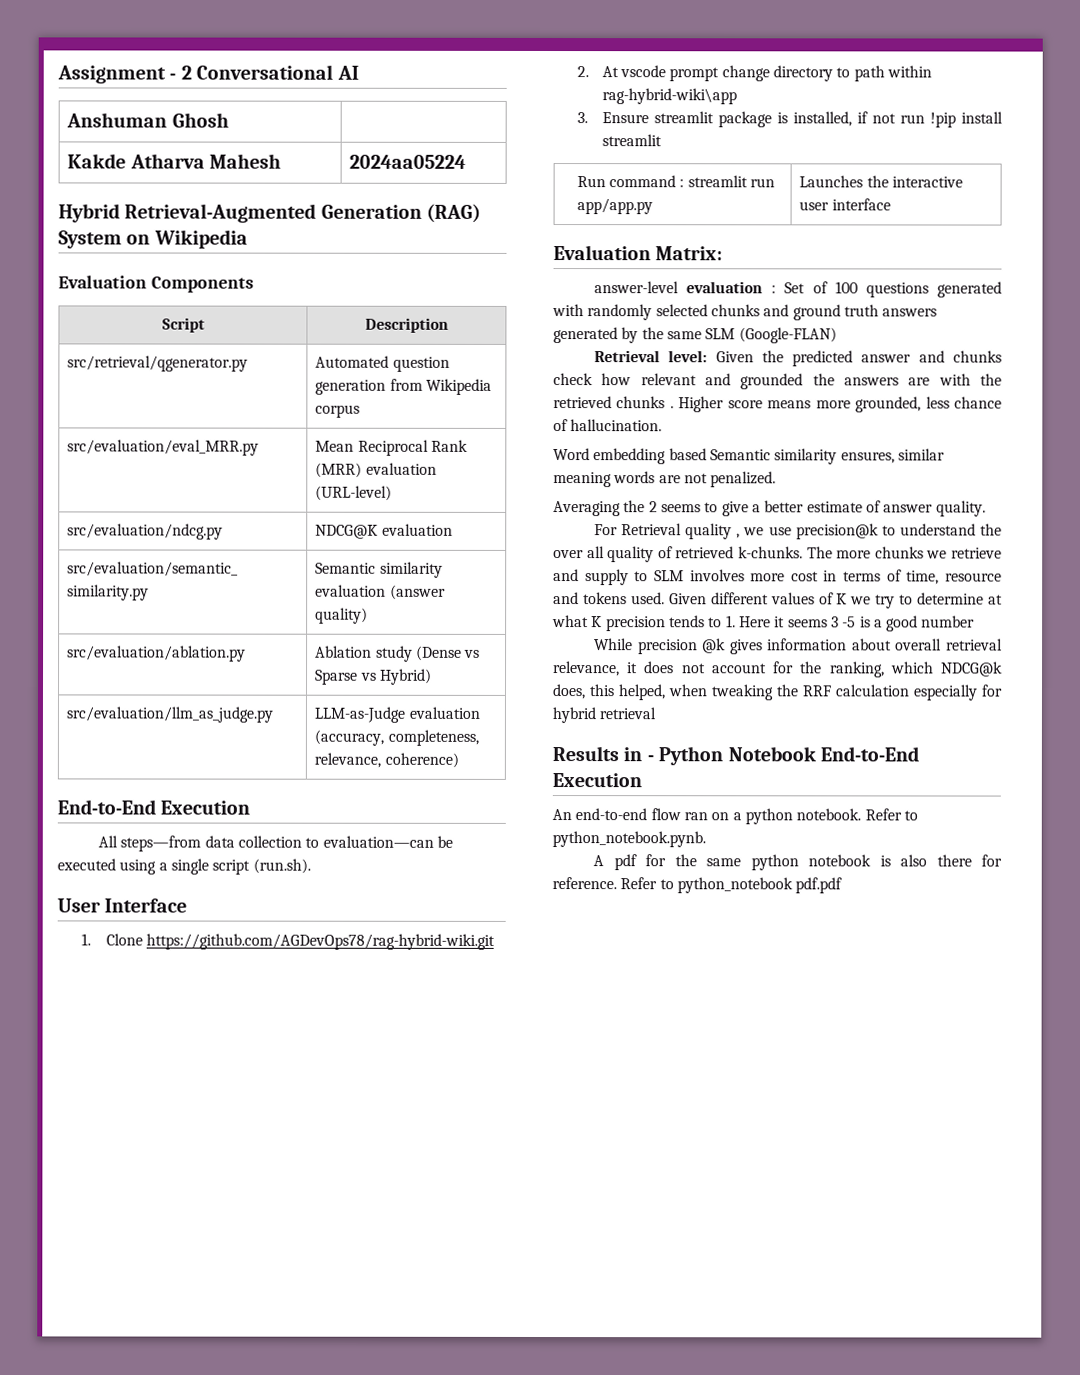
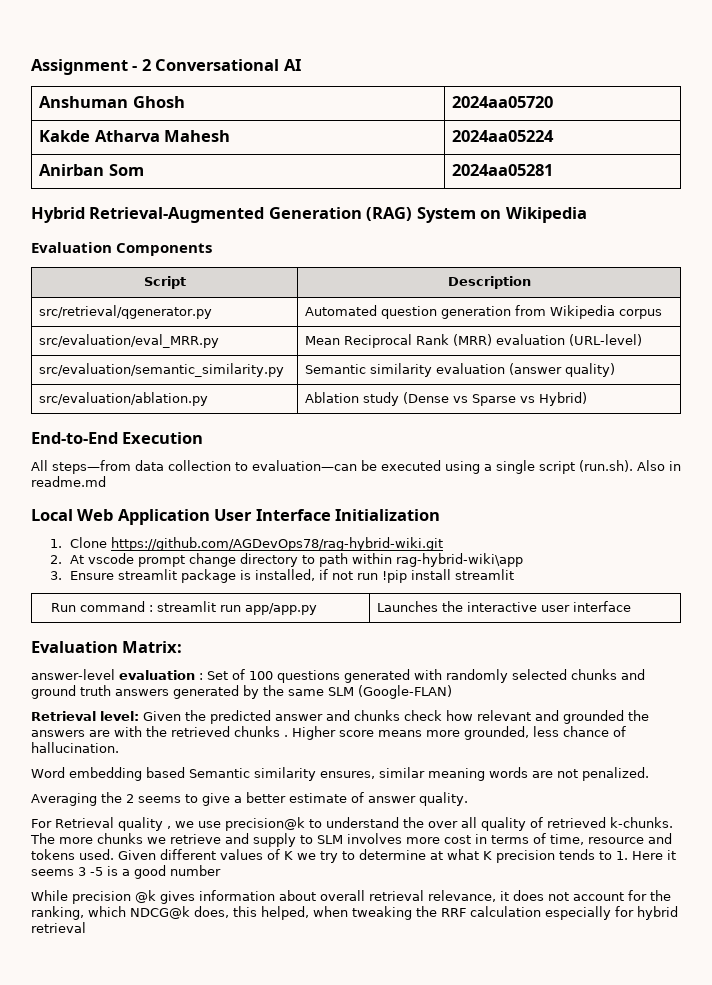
(229, 120) none -> [452,96,554,108] 2024aa05720
(467, 161) none -> [39,164,144,176] [452,164,554,176] // Anirban Som | 2024aa05281
[67,523,224,540] [315,523,453,539] // src/evaluation/ndcg.py | NDCG@K evaluation -> (643, 340) none
[66,706,274,723] [314,706,480,723] [314,729,479,746] [314,752,459,768] // src/evaluation/llm_as_judge.py | LLM-as-Judge evaluation (accuracy, completeness, relevance, coherence) -> (588, 399) none
(311, 866) // -> [637,460,681,471] [31,476,106,487] [31,509,210,525] Also in readme.md // Local Web Application
(188, 905) none -> [335,509,441,521] Initialization
[552,746,919,766] [552,773,642,788] [552,808,918,825] [552,831,706,848] [592,854,1003,871] [552,877,843,894] // Results in - Python Notebook End-to-End Execution // An end-to-end flow ran on a python notebook. Refer to python_notebook.pynb. // A pdf for the same python notebook is also there for reference. Refer to python_notebook pdf.pdf -> (86, 927) none

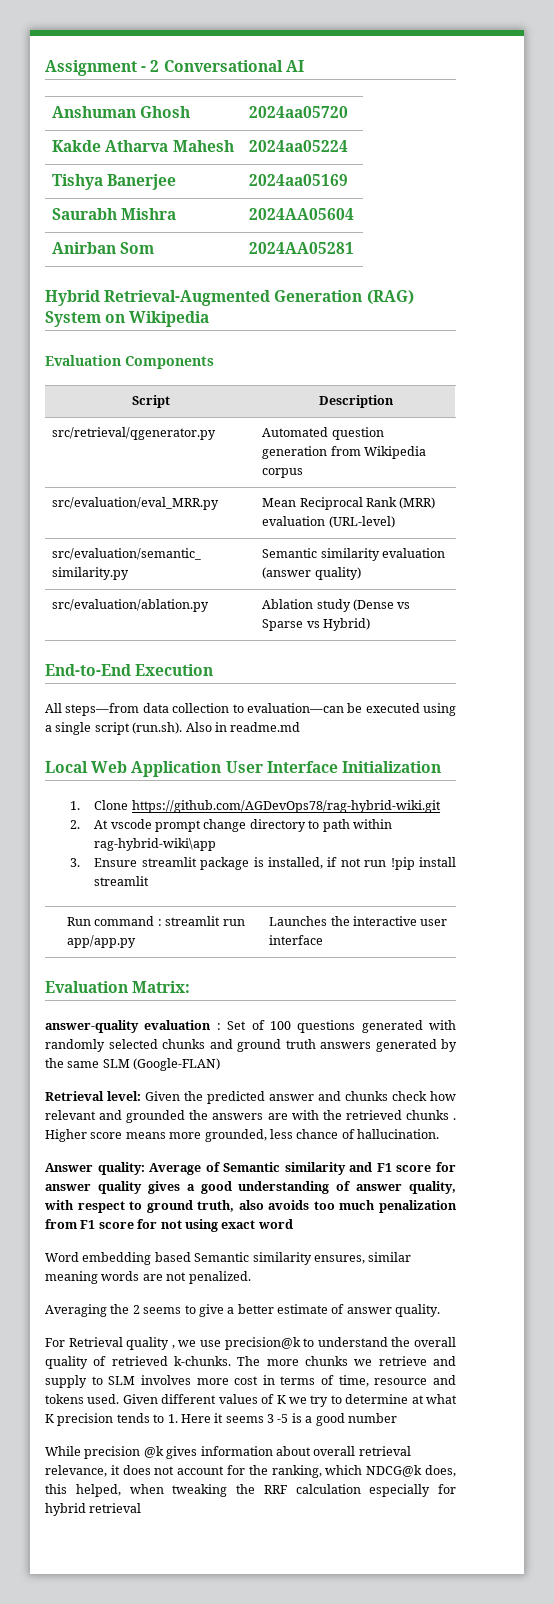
(555, 136) none -> [52,174,177,190] [249,174,349,186] [52,208,177,220] [249,208,355,220] // Tishya Banerjee | 2024aa05169 // Saurabh Mishra | 2024AA05604
[452,164,554,176] 2024aa05281 -> [249,242,355,254] 2024AA05281
[31,669,115,680] answer-level -> [45,1020,139,1033] answer-quality
(119, 747) none -> [45,1162,456,1175] [45,1181,456,1194] [44,1200,457,1213] [45,1219,293,1232] // Answer quality: Average of Semantic similarity and F1 score for answer quality gives a good understanding of answer quality, with respect to ground truth, also avoids too much penalization from F1 score for not using exact word
[428,817,477,828] over all -> [414,1337,457,1347] overall

